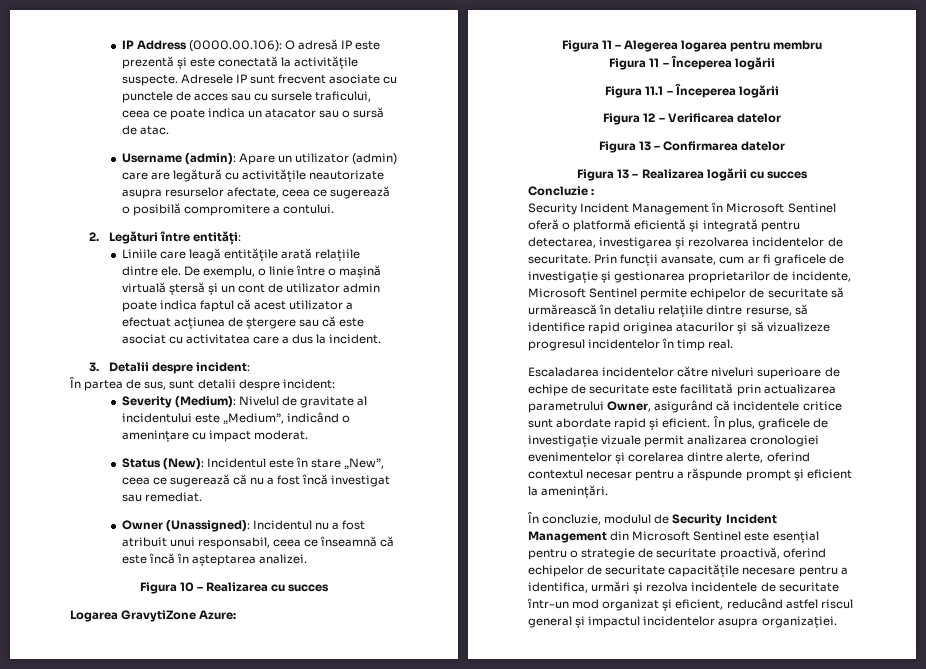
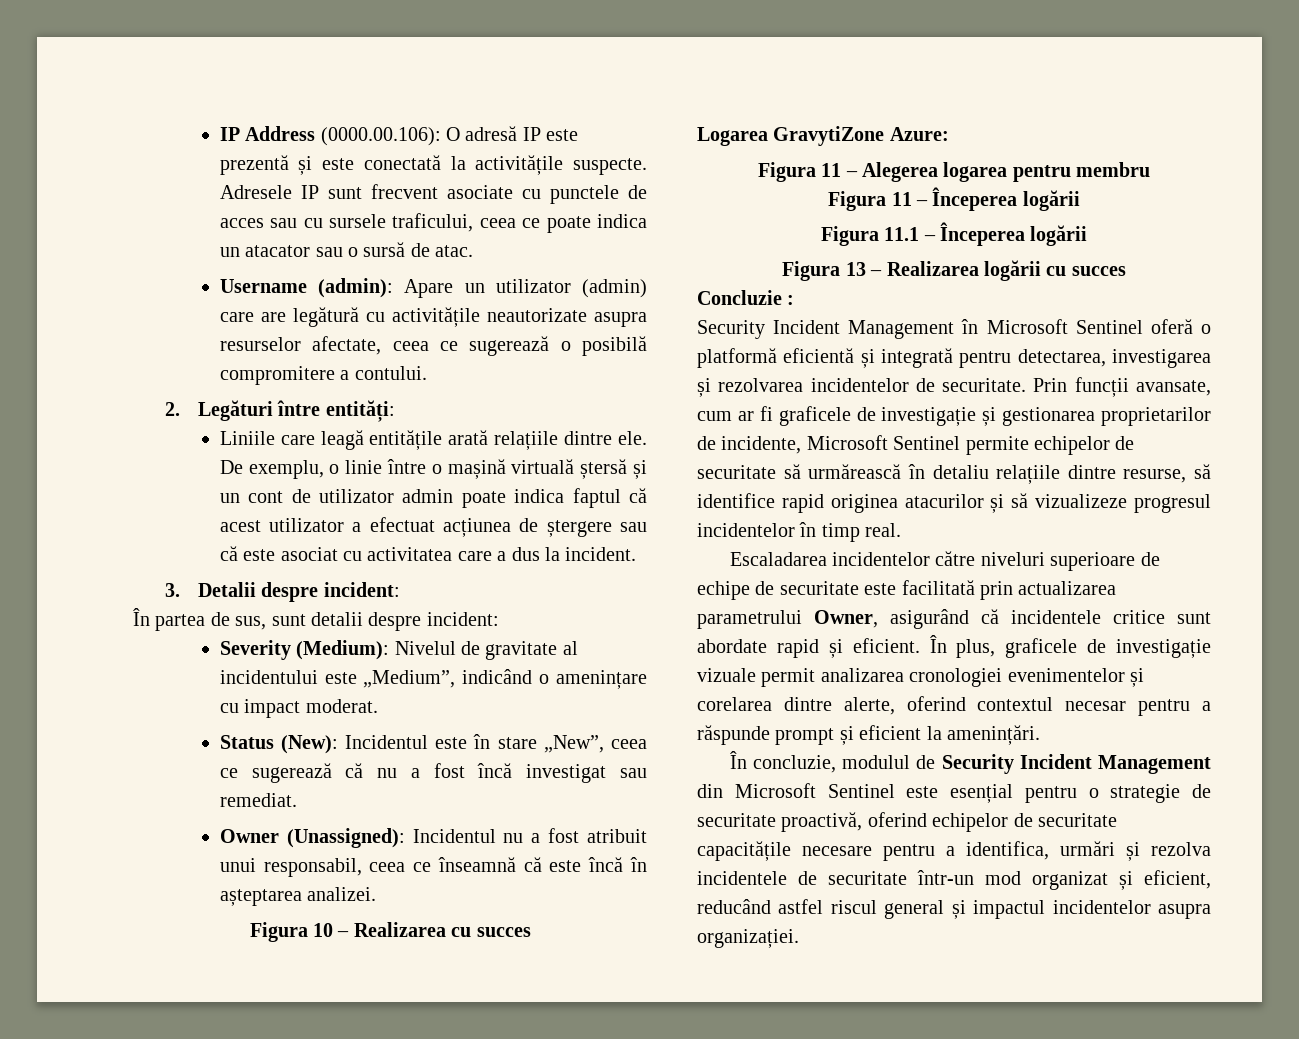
[603,113,781,125] [598,141,786,153] // Figura 12 – Verificarea datelor // Figura 13 – Confirmarea datelor -> (1088, 235) none

